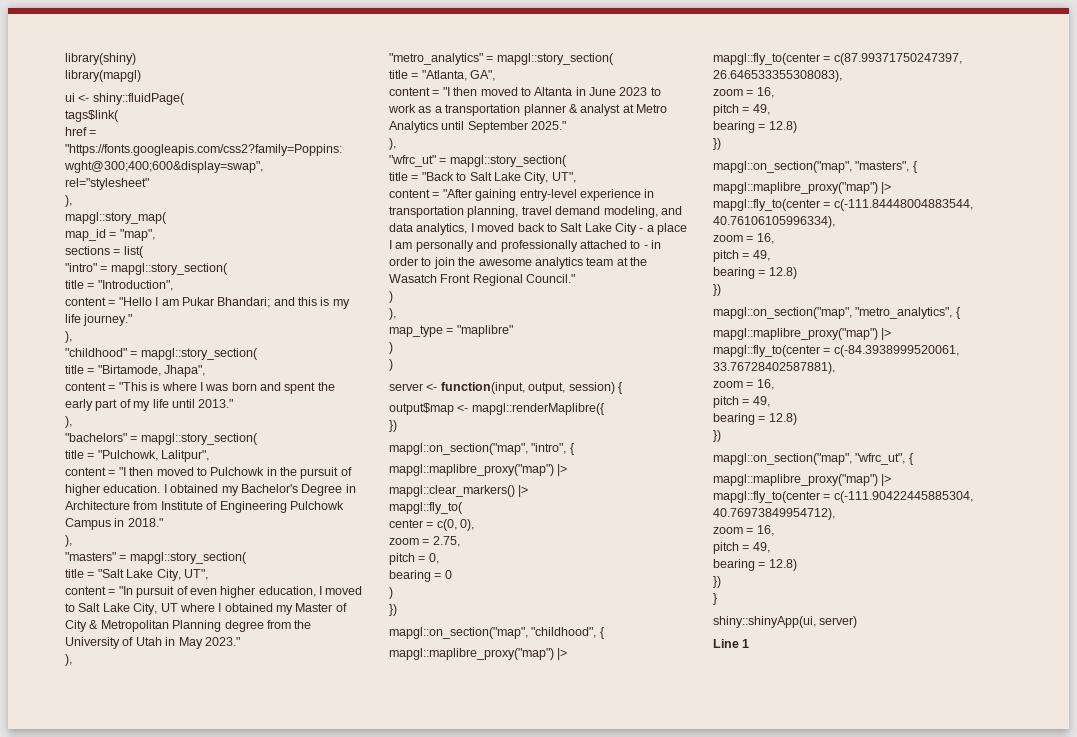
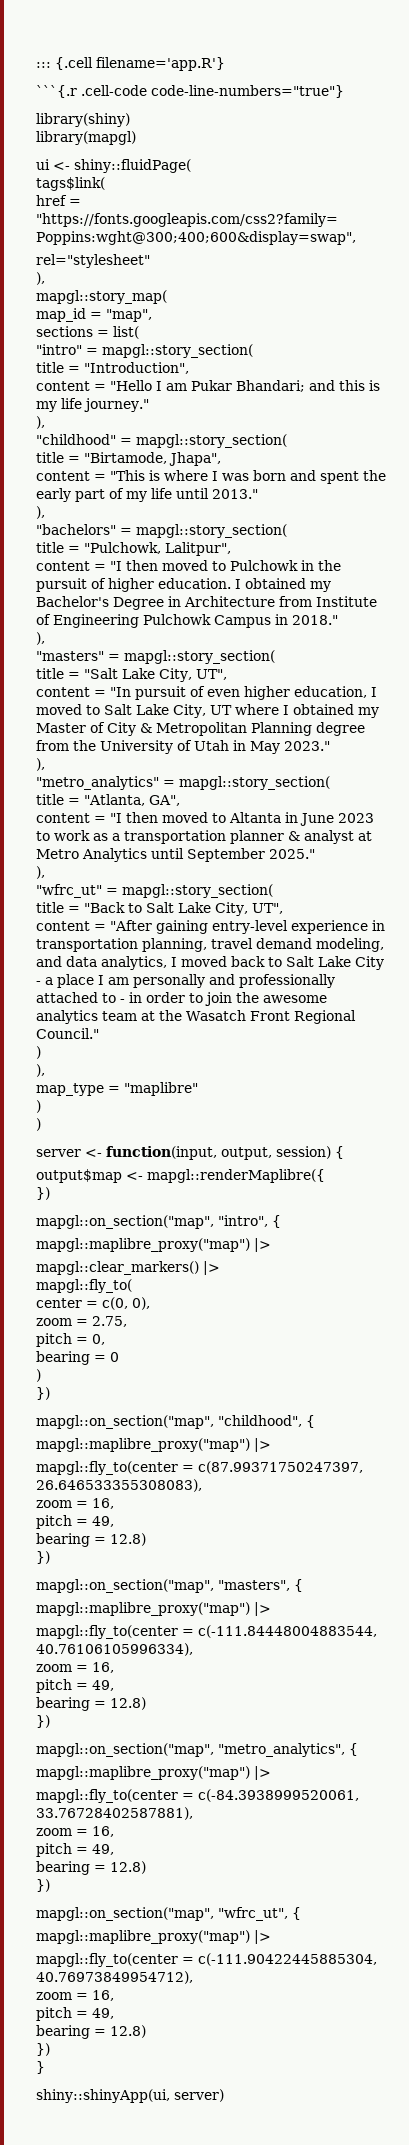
(65, 59) none -> [36,57,225,71] [36,85,344,98] ::: {.cell filename='app.R'} // ```{.r .cell-code code-line-numbers="true"} //
[713,639,750,648] // Line 1 -> (224, 2095) none

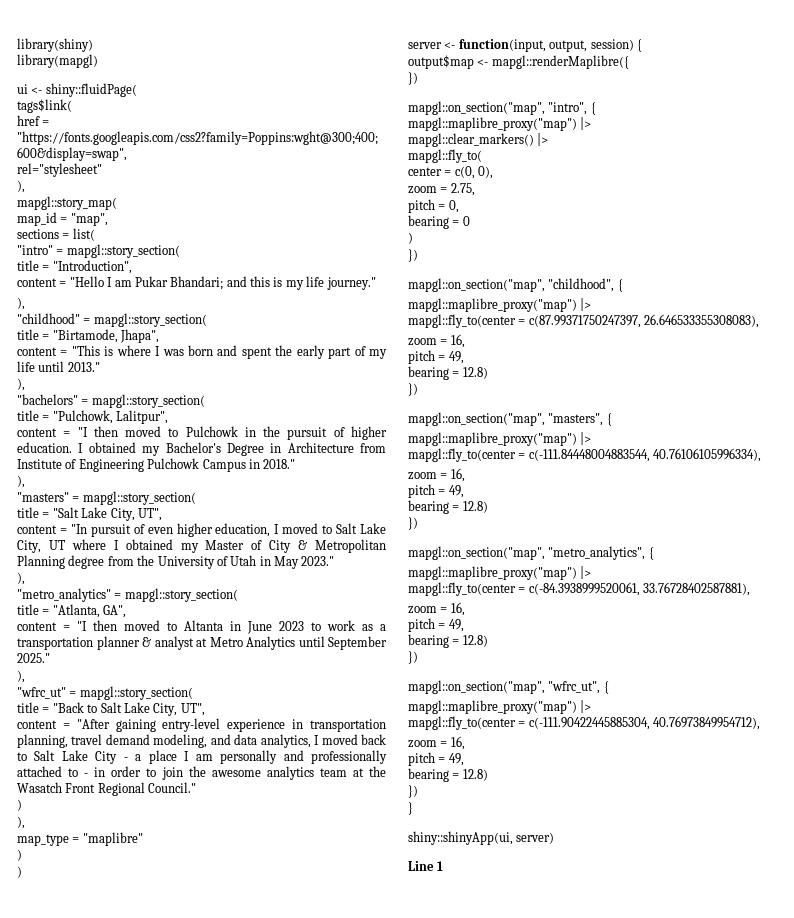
[36,57,225,71] [36,85,344,98] ::: {.cell filename='app.R'} // ```{.r .cell-code code-line-numbers="true"} // -> (17, 45) none
(224, 2095) none -> [408,861,444,871] // Line 1

